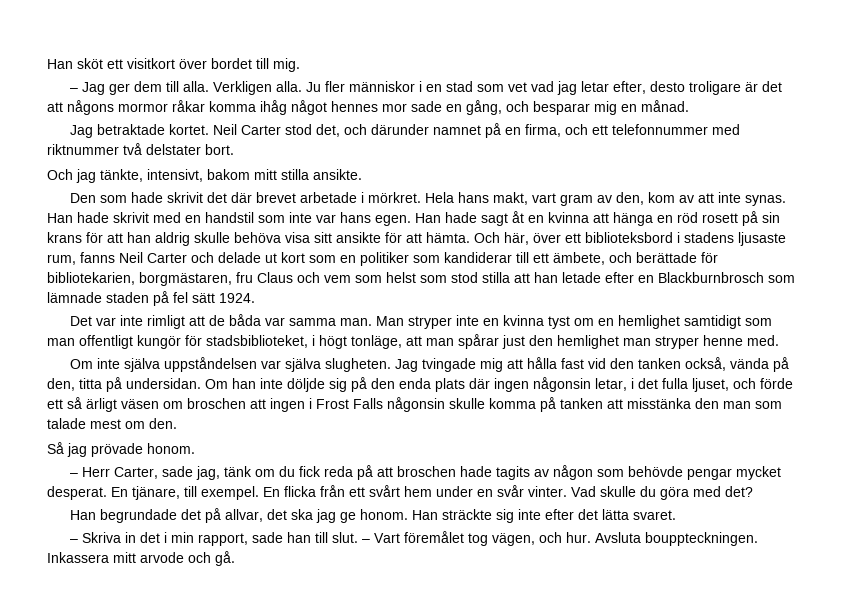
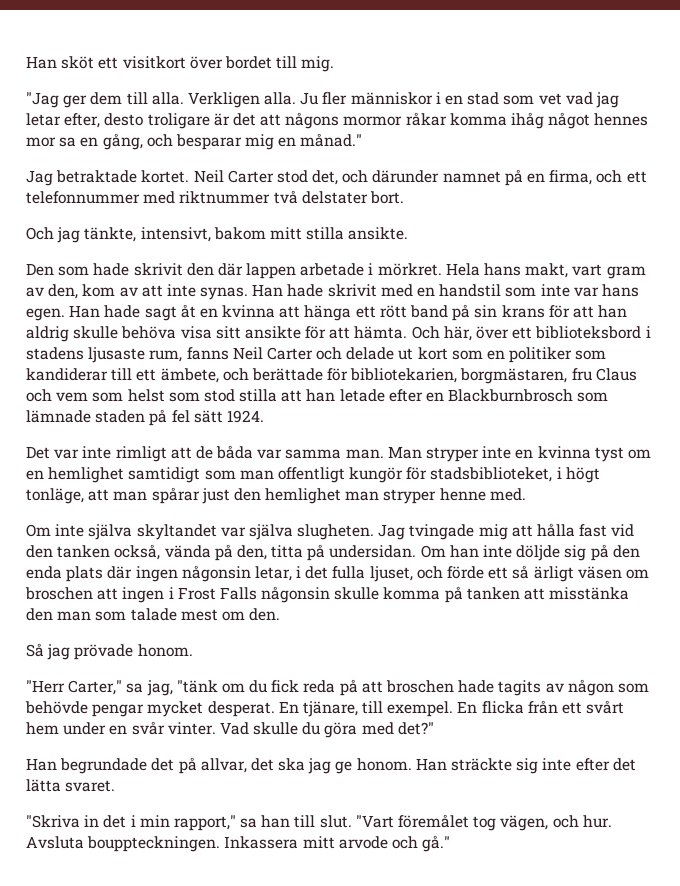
[70,82,106,95] – Jag -> [26,92,59,108] "Jag
[411,101,442,112] sade -> [59,137,77,147] sa
[641,100,689,112] månad. -> [300,133,363,147] månad."
[207,192,297,203] det där brevet -> [186,263,297,279] den där lappen
[657,212,738,223] en röd rosett -> [355,305,449,318] ett rött band
[164,357,258,372] uppståndelsen -> [136,524,217,540] skyltandet
[70,466,253,480] – Herr Carter, sade jag, tänk -> [26,680,218,696] "Herr Carter," sa jag, "tänk
[725,486,753,497] det? -> [397,722,434,735] det?"
[70,532,122,543] – Skriva -> [26,815,80,828] "Skriva
[198,532,284,546] rapport, sade -> [173,815,258,831] rapport," sa
[362,533,401,543] – Vart -> [355,815,394,828] "Vart
[215,551,235,566] gå. -> [422,835,451,852] gå."

